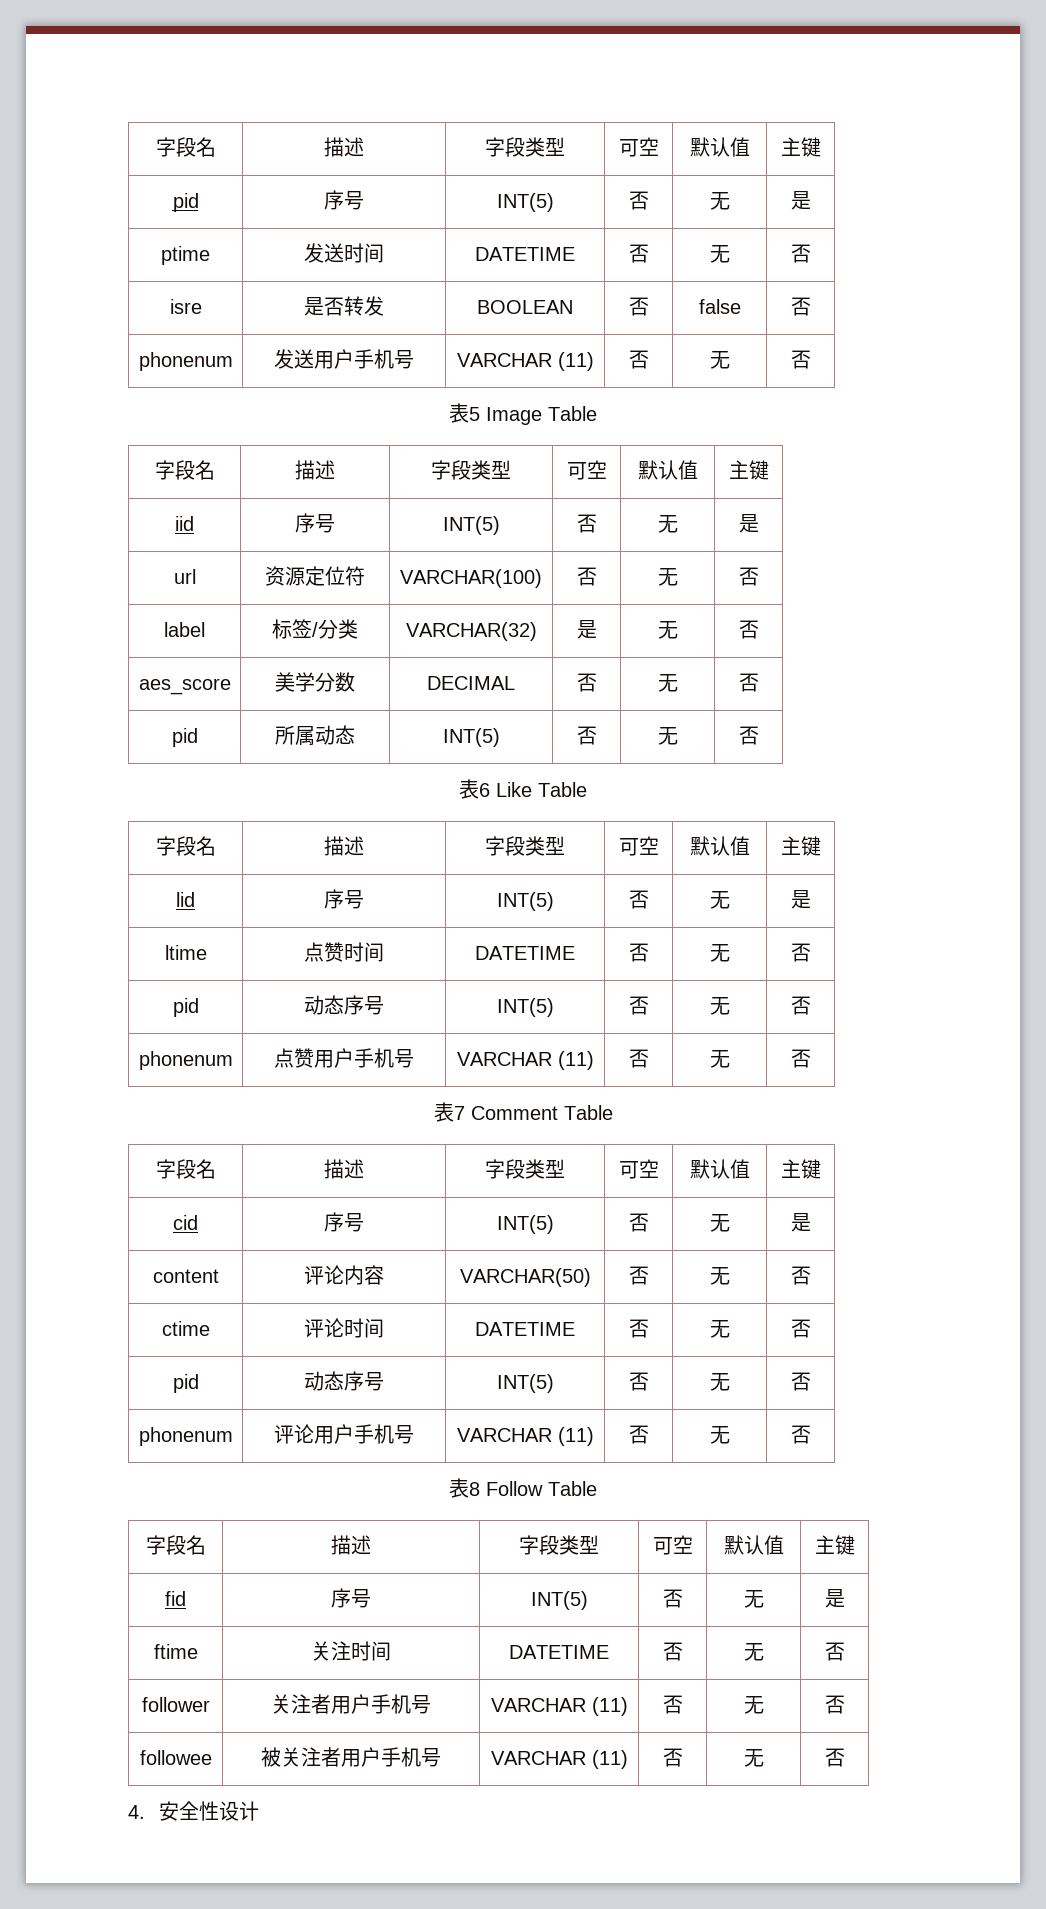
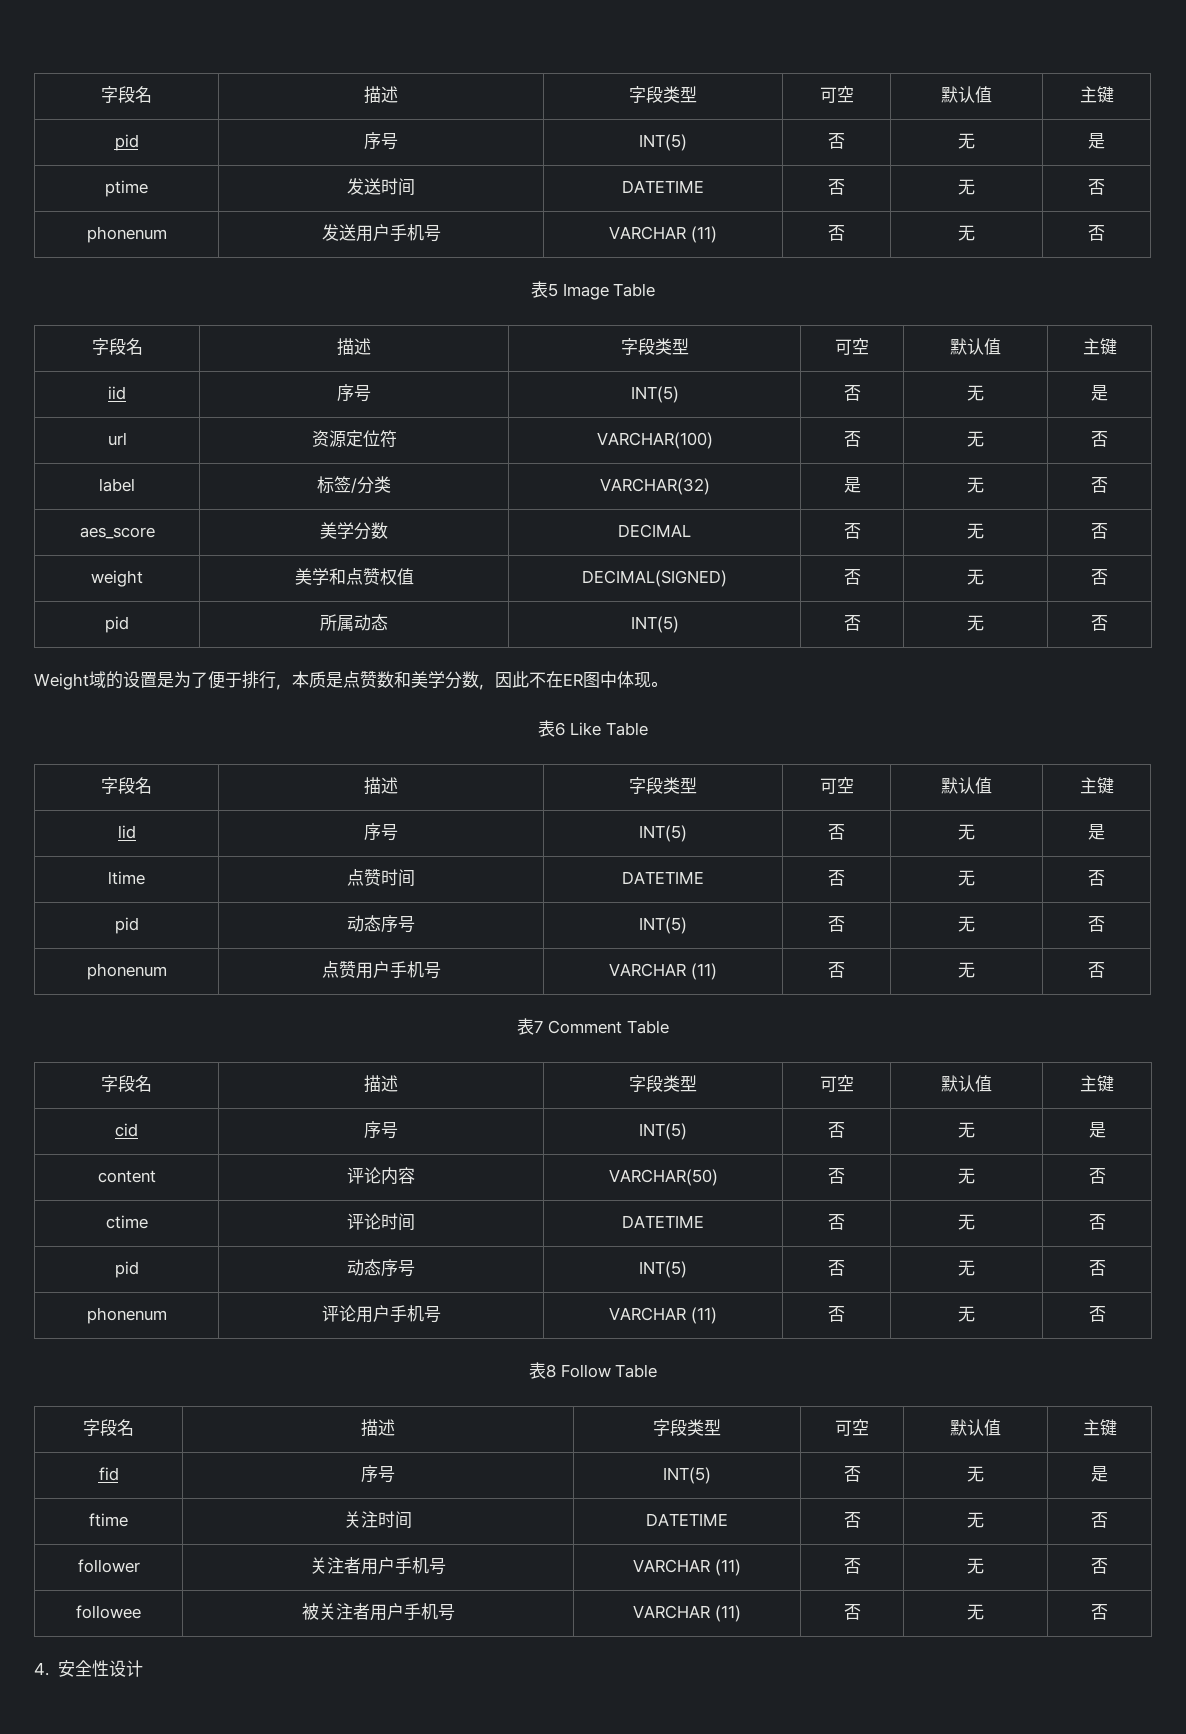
[169,299,202,314] [304,296,384,316] [476,300,573,314] [628,297,649,316] [698,299,741,314] [790,297,811,316] // isre | 是否转发 | BOOLEAN | 否 | false | 否 -> (1105, 187) none
(759, 682) none -> [91,570,143,587] [294,568,414,585] [582,570,727,587] [843,569,861,585] [967,569,984,585] [1091,569,1108,585] // weight | 美学和点赞权值 | DECIMAL(SIGNED) | 否 | 无 | 否
(759, 735) none -> [34,671,667,690] // Weight域的设置是为了便于排行，本质是点赞数和美学分数，因此不在ER图中体现。

